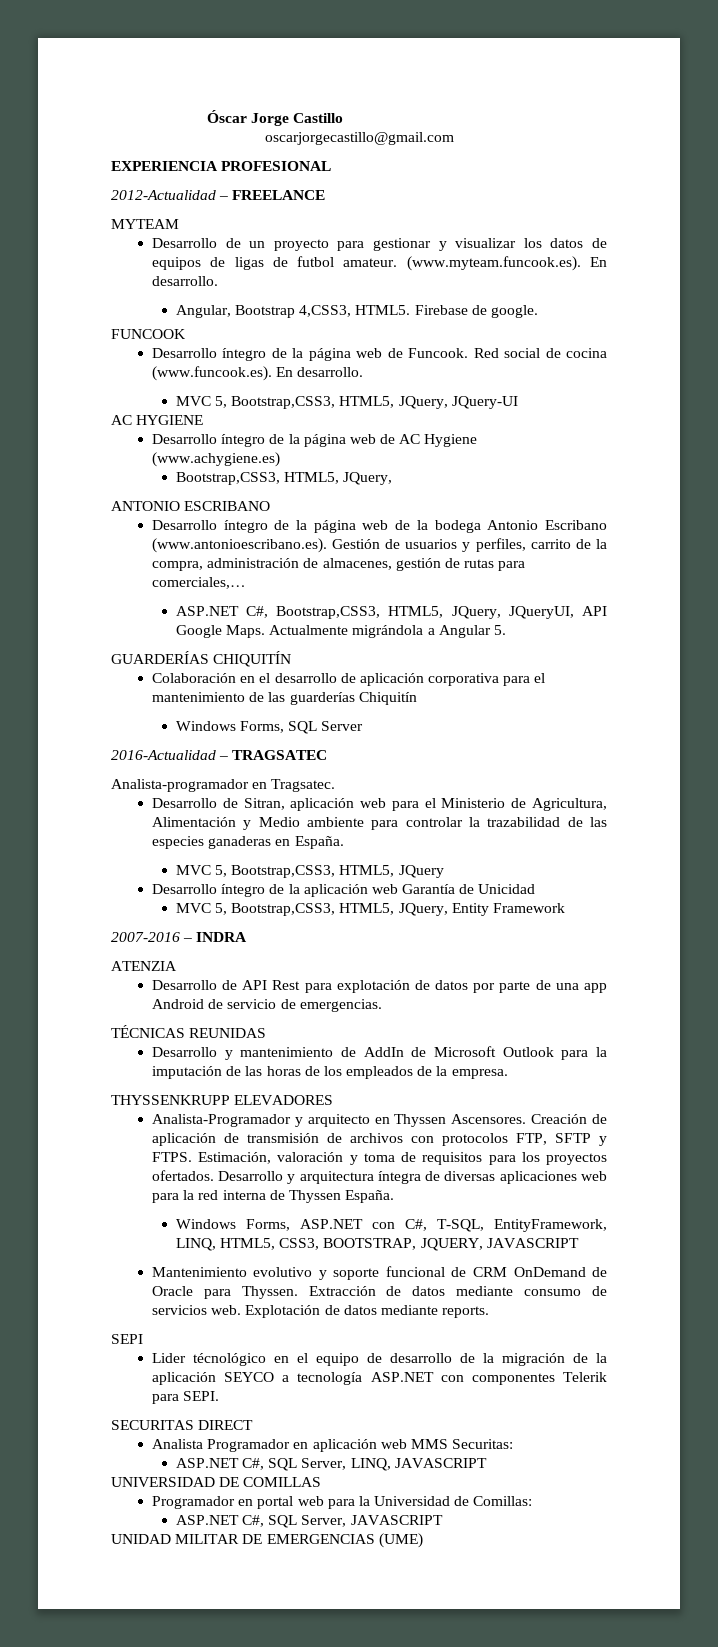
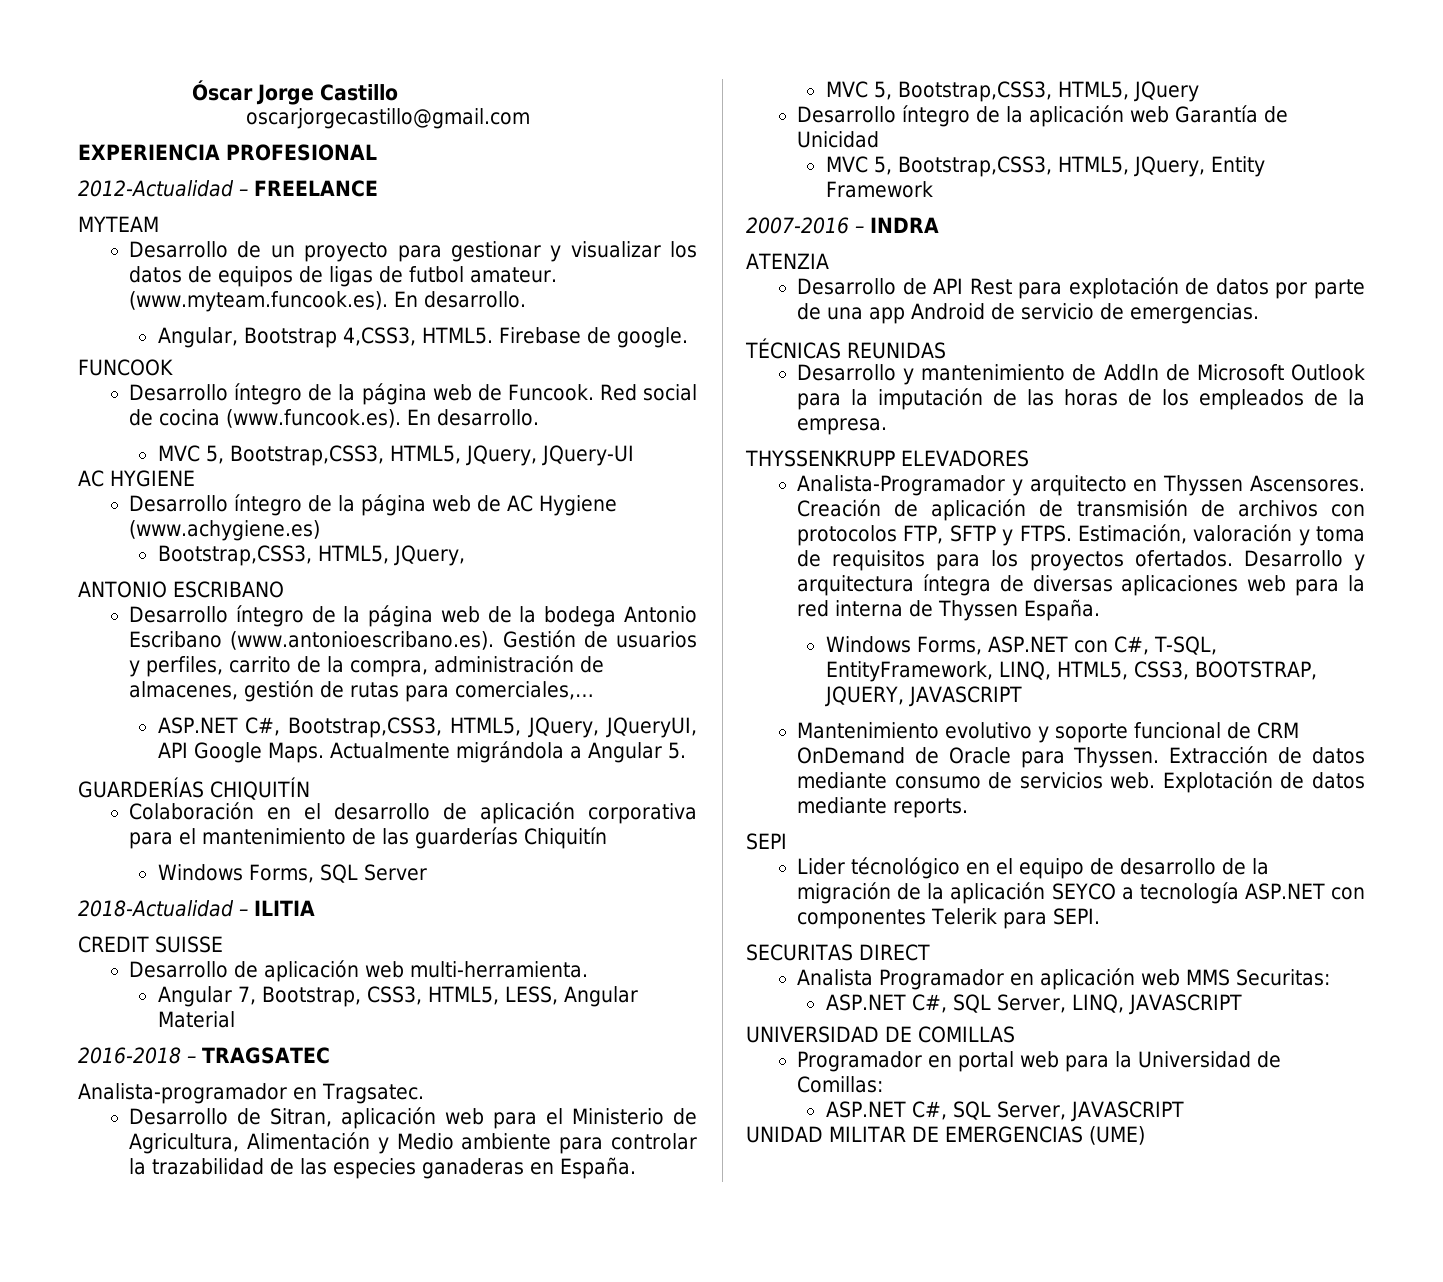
[111,750,216,760] 2016-Actualidad -> [78,900,315,917] [78,936,223,953] [129,960,589,982] [157,986,638,1007] [157,1011,235,1028] [78,1047,181,1064] 2018-Actualidad – ILITIA // CREDIT SUISSE // Desarrollo de aplicación web multi-herramienta. // Angular 7, Bootstrap, CSS3, HTML5, LESS, Angular Material // 2016-2018

